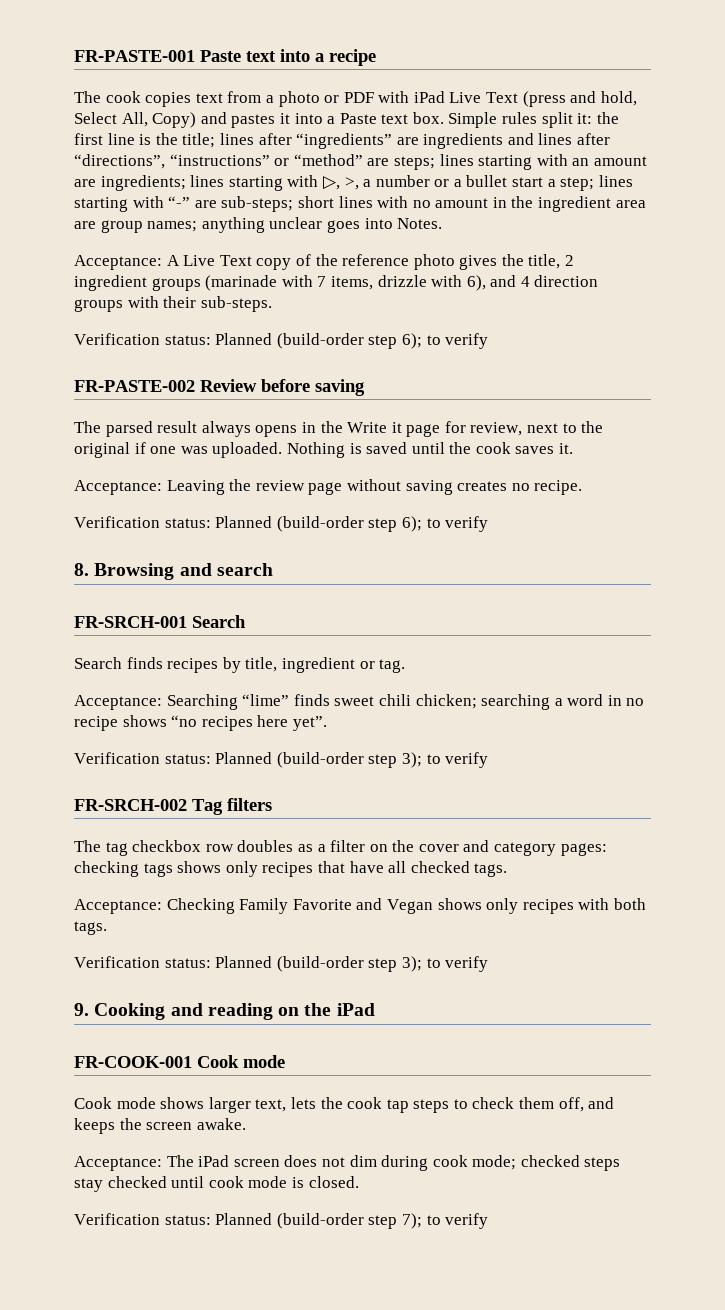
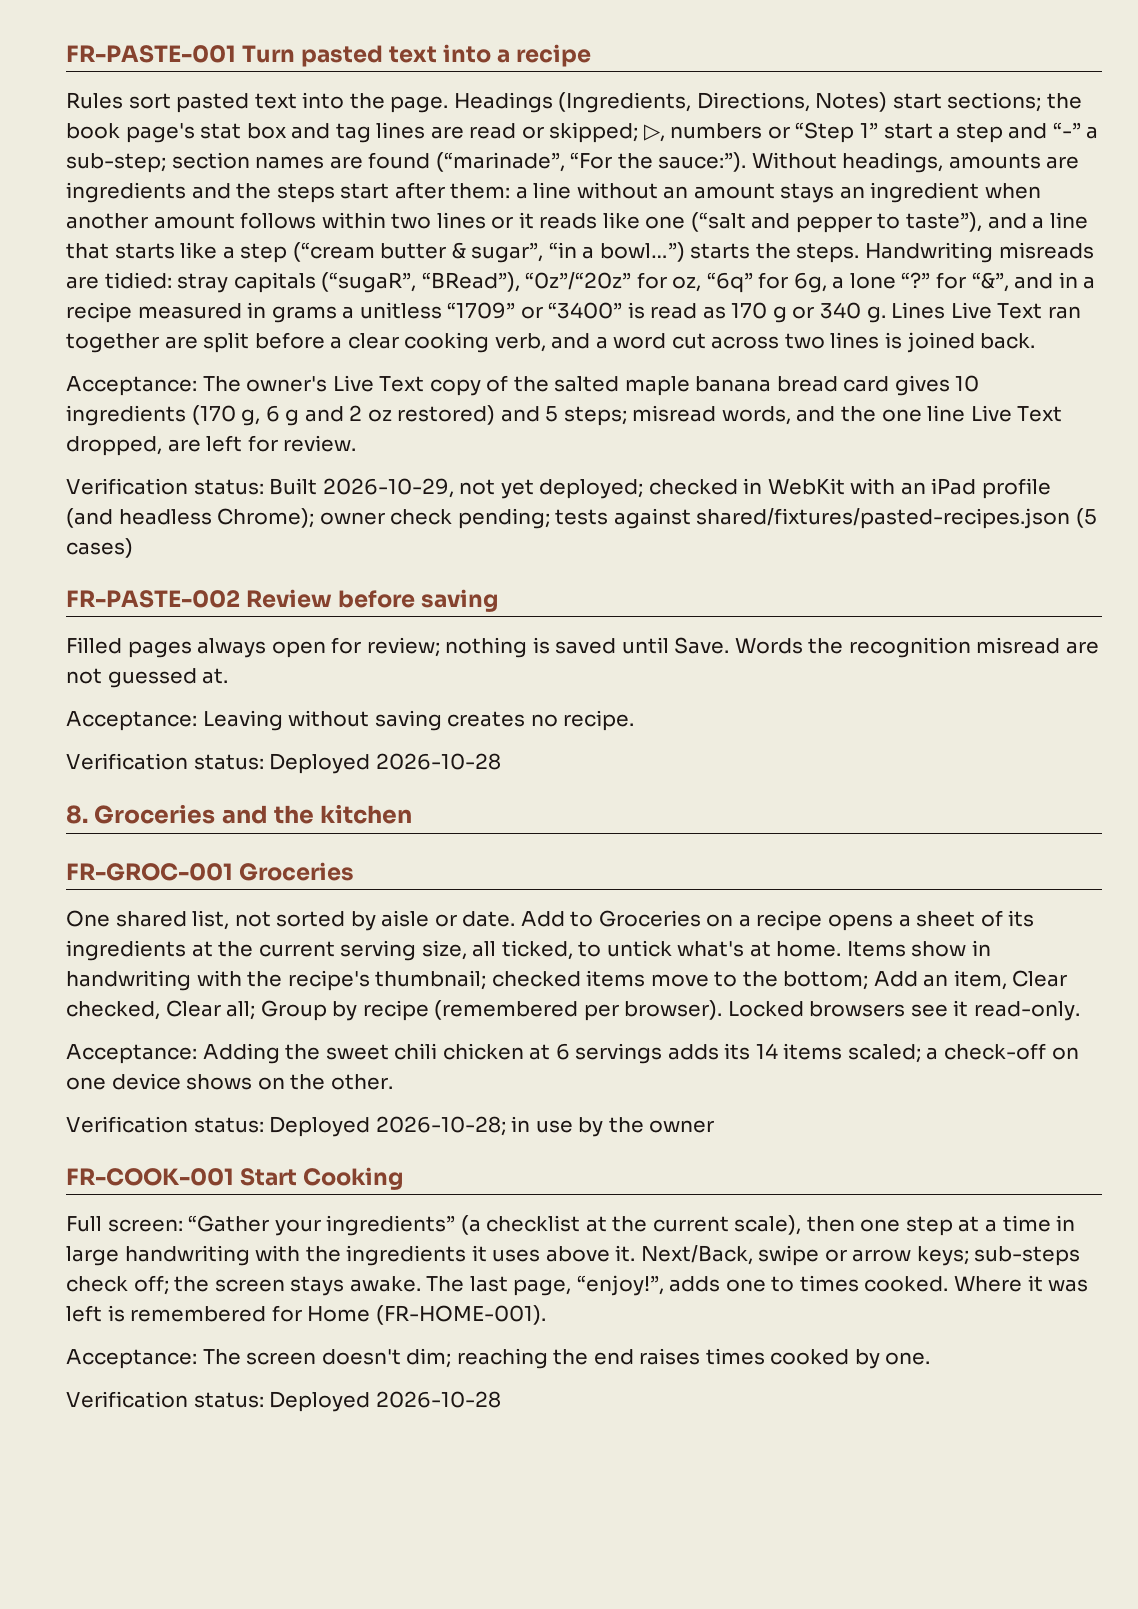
[200,50,241,62] Paste -> [242,45,384,67] Turn pasted
[74,91,637,107] [74,112,619,128] [74,133,611,149] [74,154,647,170] [74,175,633,191] [74,196,646,212] [74,217,443,233] [74,255,180,270] The cook copies text from a photo or PDF with iPad Live Text (press and hold, Select All, Copy) and pastes it into a Paste text box. Simple rules split it: the first line is the title; lines after “ingredients” are ingredients and lines after “directions”, “instructions” or “method” are steps; lines starting with an amount are ingredients; lines starting with ▷, >, a number or a bullet start a step; lines starting with “-” are sub-steps; short lines with no amount in the ingredient area are group names; anything unclear goes into Notes. // Acceptance: A -> [66,92,1082,113] [66,122,1099,143] [66,152,1080,173] [66,182,1042,203] [66,212,1088,233] [66,242,1094,263] [66,272,1096,293] [66,302,1081,323] [66,332,1036,353] [66,376,328,396] Rules sort pasted text into the page. Headings (Ingredients, Directions, Notes) start sections; the book page's stat box and tag lines are read or skipped; ▷, numbers or “Step 1” start a step and “-” a sub-step; section names are found (“marinade”, “For the sauce:”). Without headings, amounts are ingredients and the steps start after them: a line without an amount stays an ingredient when another amount follows within two lines or it reads like one (“salt and pepper to taste”), and a line that starts like a step (“cream butter & sugar”, “in a bowl…”) starts the steps. Handwriting misreads are tidied: stray capitals (“sugaR”, “BRead”), “0z”/“20z” for oz, “6q” for 6g, a lone “?” for “&”, and in a recipe measured in grams a unitless “1709” or “3400” is read as 170 g or 340 g. Lines Live Text ran together are split before a clear cooking verb, and a word cut across two lines is joined back. // Acceptance: The owner's
[342,254,575,270] [74,275,599,291] [74,296,272,312] [74,333,489,349] [74,379,365,396] [74,421,604,437] [74,442,574,458] reference photo gives the title, 2 ingredient groups (marinade with 7 items, drizzle with 6), and 4 direction groups with their sub-steps. // Verification status: Planned (build-order step 6); to verify // FR-PASTE-002 Review before saving // The parsed result always opens in the Write it page for review, next to the original if one was uploaded. Nothing is saved until the cook saves it. -> [554,375,980,396] [66,405,1063,426] [66,435,357,456] [66,478,1051,499] [66,508,1097,529] [66,538,133,558] [66,589,499,612] [66,637,1100,658] [66,668,229,688] salted maple banana bread card gives 10 ingredients (170 g, 6 g and 2 oz restored) and 5 steps; misread words, and the one line Live Text dropped, are left for review. // Verification status: Built 2026-10-29, not yet deployed; checked in WebKit with an iPad profile (and headless Chrome); owner check pending; tests against shared/fixtures/pasted-recipes.json (5 cases) // FR-PASTE-002 Review before saving // Filled pages always open for review; nothing is saved until Save. Words the recognition misread are not guessed at.
[229,479,343,495] the review page -> (283, 720) none
[215,516,489,532] [74,563,273,580] [74,615,246,628] [74,657,406,673] [74,694,645,710] [74,715,327,731] [74,752,489,768] [74,798,272,815] [74,840,607,856] [74,861,508,877] [74,898,646,914] [74,921,107,935] [74,956,489,972] [74,1003,375,1020] [74,1055,285,1068] [74,1097,615,1113] [74,1118,246,1134] [74,1155,621,1171] [74,1176,359,1192] [74,1213,489,1229] Planned (build-order step 6); to verify // 8. Browsing and search // FR-SRCH-001 Search // Search finds recipes by title, ingredient or tag. // Acceptance: Searching “lime” finds sweet chili chicken; searching a word in no recipe shows “no recipes here yet”. // Verification status: Planned (build-order step 3); to verify // FR-SRCH-002 Tag filters // The tag checkbox row doubles as a filter on the cover and category pages: checking tags shows only recipes that have all checked tags. // Acceptance: Checking Family Favorite and Vegan shows only recipes with both tags. // Verification status: Planned (build-order step 3); to verify // 9. Cooking and reading on the iPad // FR-COOK-001 Cook mode // Cook mode shows larger text, lets the cook tap steps to check them off, and keeps the screen awake. // Acceptance: The iPad screen does not dim during cook mode; checked steps stay checked until cook mode is closed. // Verification status: Planned (build-order step 7); to verify -> [269,753,501,774] [66,804,413,824] [66,862,355,881] [66,910,1035,931] [66,940,992,961] [66,970,1068,991] [66,1000,1080,1021] [66,1043,1079,1064] [66,1073,393,1090] [66,1116,715,1137] [66,1167,404,1190] [66,1215,1076,1236] [66,1245,1081,1266] [66,1275,1089,1296] [66,1305,546,1325] [66,1348,931,1369] [66,1391,501,1412] Deployed 2026-10-28 // 8. Groceries and the kitchen // FR-GROC-001 Groceries // One shared list, not sorted by aisle or date. Add to Groceries on a recipe opens a sheet of its ingredients at the current serving size, all ticked, to untick what's at home. Items show in handwriting with the recipe's thumbnail; checked items move to the bottom; Add an item, Clear checked, Clear all; Group by recipe (remembered per browser). Locked browsers see it read-only. // Acceptance: Adding the sweet chili chicken at 6 servings adds its 14 items scaled; a check-off on one device shows on the other. // Verification status: Deployed 2026-10-28; in use by the owner // FR-COOK-001 Start Cooking // Full screen: “Gather your ingredients” (a checklist at the current scale), then one step at a time in large handwriting with the ingredients it uses above it. Next/Back, swipe or arrow keys; sub-steps check off; the screen stays awake. The last page, “enjoy!”, adds one to times cooked. Where it was left is remembered for Home (FR-HOME-001). // Acceptance: The screen doesn't dim; reaching the end raises times cooked by one. // Verification status: Deployed 2026-10-28

